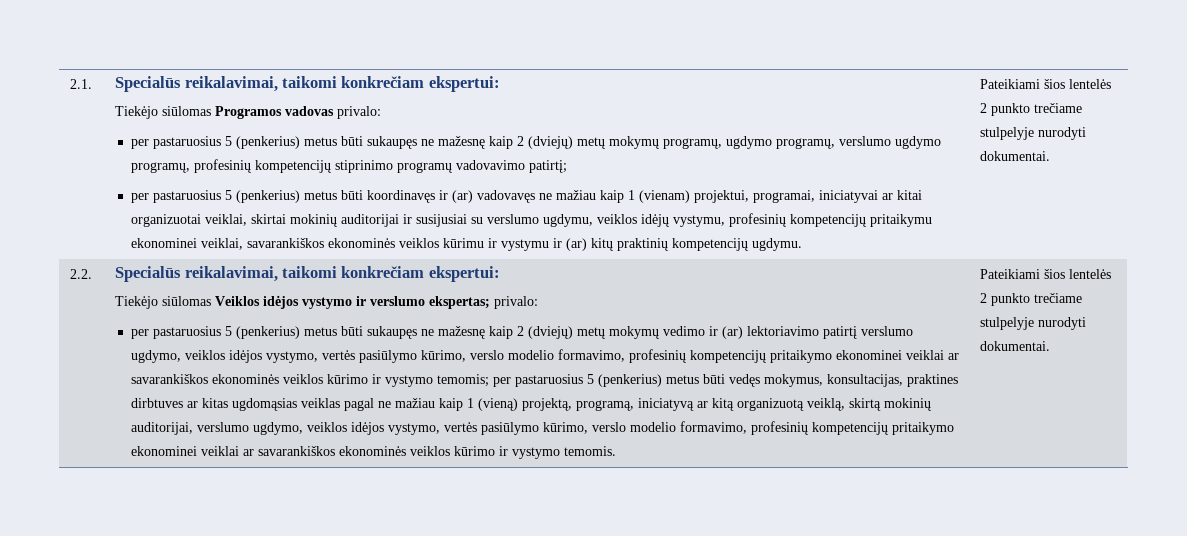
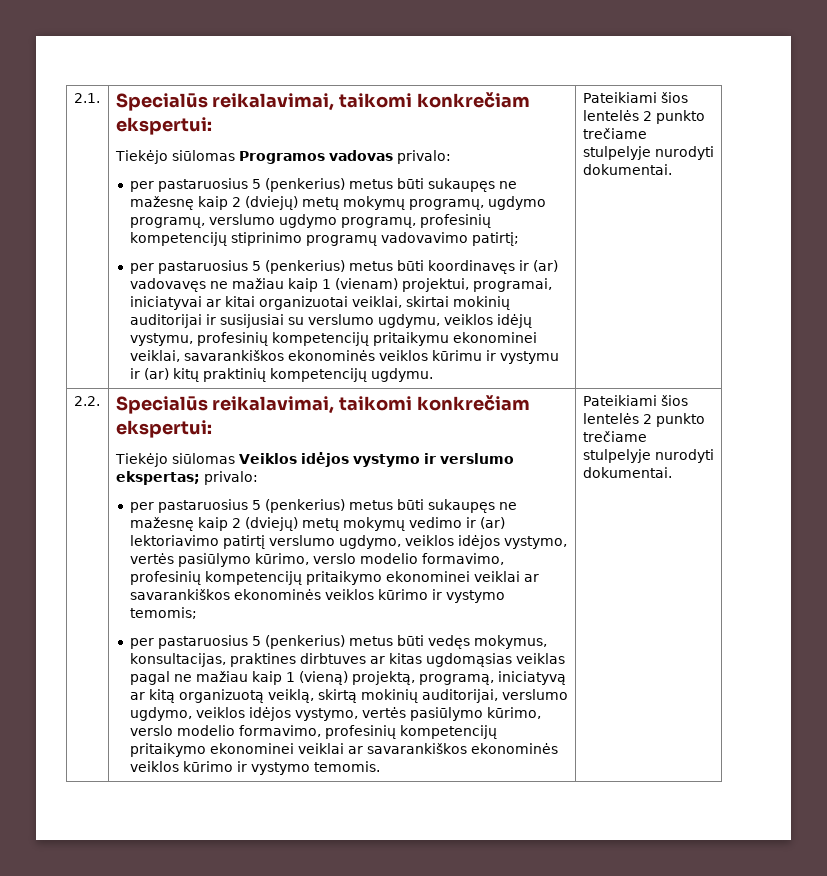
(489, 380) none -> (198, 613) //

